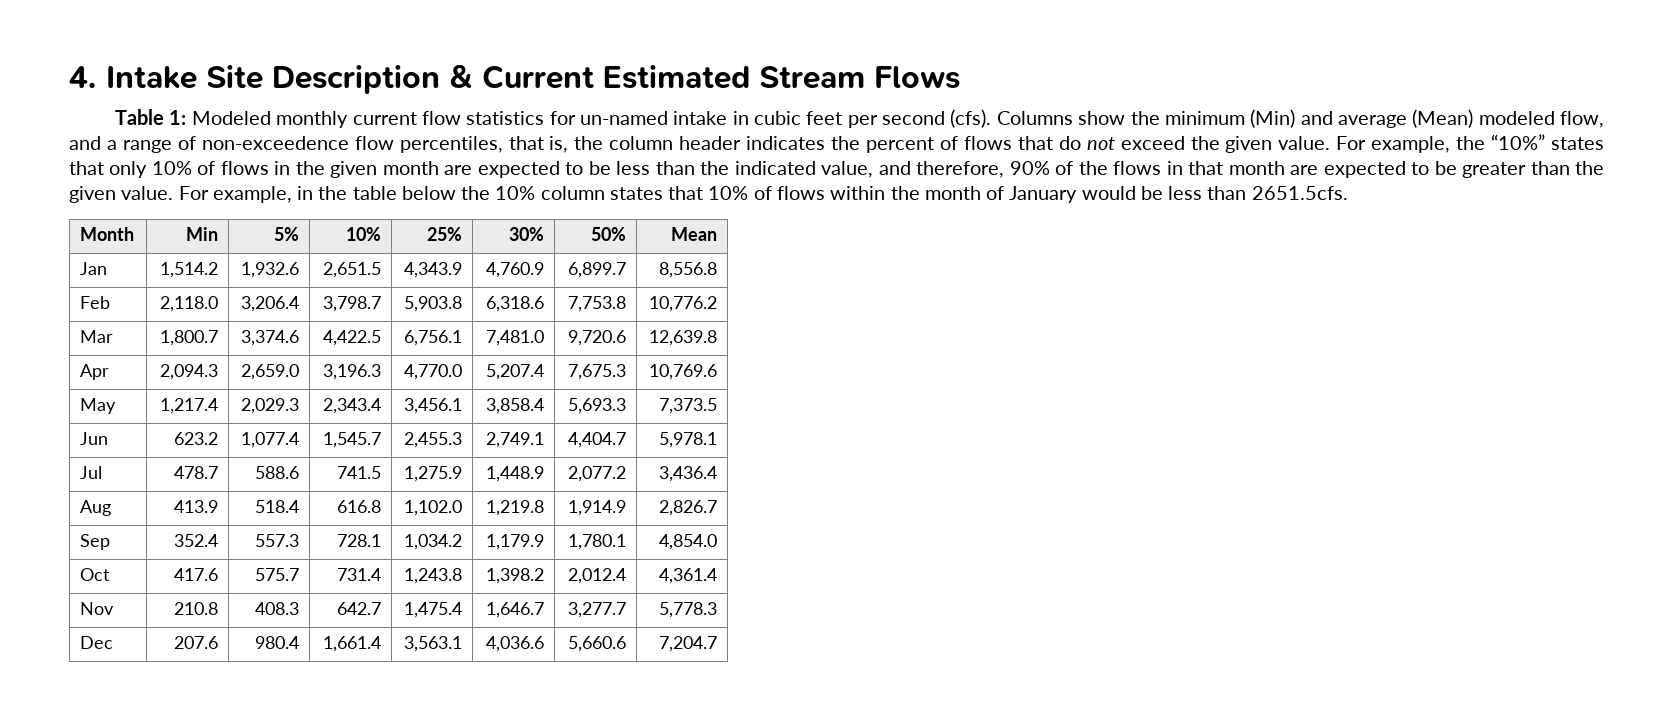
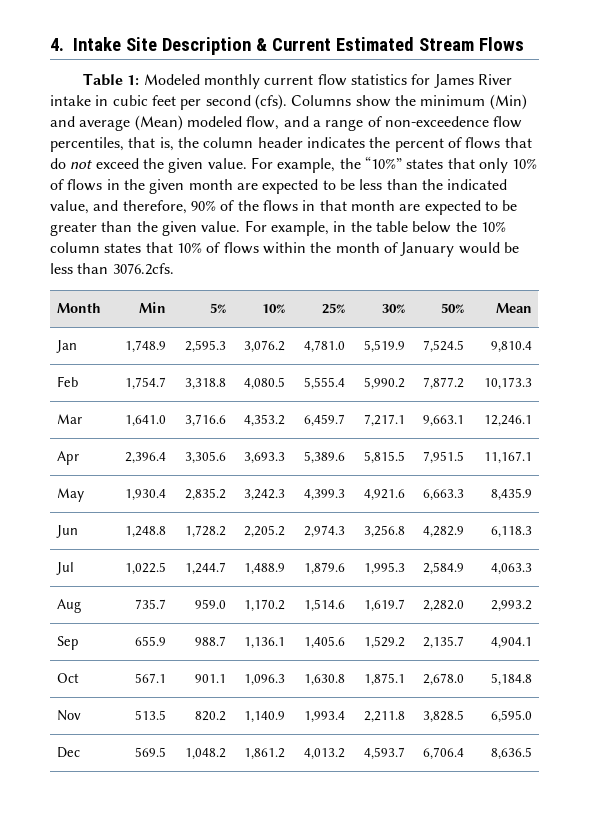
[579,111,668,125] un-named -> [433,74,513,88] James River
[1251,186,1348,200] 2651.5cfs. -> [112,263,174,275] 3076.2cfs.
[159,262,218,278] [240,262,299,278] [322,262,381,278] [403,262,462,278] [485,262,544,278] [567,262,626,278] [658,262,717,278] [80,296,111,309] [159,296,218,312] [240,296,299,312] [322,296,381,312] [403,296,462,312] [485,296,544,312] [567,296,626,312] [648,296,717,312] [80,330,114,343] [159,330,218,346] [240,330,299,346] [322,330,381,346] [403,330,462,346] [485,330,544,346] [567,330,626,346] [648,330,717,346] [80,364,110,380] [159,364,218,380] [240,364,299,380] [322,364,381,380] [403,364,462,380] [485,364,544,380] [567,364,626,380] [648,364,717,380] [80,398,117,414] [159,398,218,414] [240,398,299,414] [322,398,381,414] [403,398,462,414] [485,398,544,414] [567,398,626,414] [658,398,717,414] [80,432,109,445] [173,432,218,445] [240,432,299,448] [322,432,381,448] [403,432,462,448] [485,432,544,448] [567,432,626,448] [658,432,717,448] [80,466,103,479] [173,466,218,479] [254,466,299,479] [336,466,381,479] [403,466,462,482] [485,466,544,482] [567,466,626,482] [658,466,717,482] [80,500,112,516] [173,500,218,513] [254,500,299,513] [336,500,381,513] [403,500,462,516] [485,500,544,516] [567,500,626,516] [658,500,717,516] [80,534,111,550] [173,534,218,547] [254,534,299,547] [336,534,381,547] [403,534,462,550] [485,534,544,550] [567,534,626,550] [658,534,717,550] [80,568,111,581] [173,568,218,581] [254,568,299,581] [336,568,381,581] [403,568,462,584] [485,568,544,584] [567,568,626,584] [658,568,717,584] [80,602,115,615] [173,602,218,615] [254,602,299,615] [336,602,381,615] [403,602,462,618] [485,602,544,618] [567,602,626,618] [658,602,717,618] [80,636,114,649] [173,636,218,649] [254,636,299,649] [322,636,381,652] [403,636,462,652] [485,636,544,652] [567,636,626,652] [658,636,717,652] 1,514.2 | 1,932.6 | 2,651.5 | 4,343.9 | 4,760.9 | 6,899.7 | 8,556.8 // Feb | 2,118.0 | 3,206.4 | 3,798.7 | 5,903.8 | 6,318.6 | 7,753.8 | 10,776.2 // Mar | 1,800.7 | 3,374.6 | 4,422.5 | 6,756.1 | 7,481.0 | 9,720.6 | 12,639.8 // Apr | 2,094.3 | 2,659.0 | 3,196.3 | 4,770.0 | 5,207.4 | 7,675.3 | 10,769.6 // May | 1,217.4 | 2,029.3 | 2,343.4 | 3,456.1 | 3,858.4 | 5,693.3 | 7,373.5 // Jun | 623.2 | 1,077.4 | 1,545.7 | 2,455.3 | 2,749.1 | 4,404.7 | 5,978.1 // Jul | 478.7 | 588.6 | 741.5 | 1,275.9 | 1,448.9 | 2,077.2 | 3,436.4 // Aug | 413.9 | 518.4 | 616.8 | 1,102.0 | 1,219.8 | 1,914.9 | 2,826.7 // Sep | 352.4 | 557.3 | 728.1 | 1,034.2 | 1,179.9 | 1,780.1 | 4,854.0 // Oct | 417.6 | 575.7 | 731.4 | 1,243.8 | 1,398.2 | 2,012.4 | 4,361.4 // Nov | 210.8 | 408.3 | 642.7 | 1,475.4 | 1,646.7 | 3,277.7 | 5,778.3 // Dec | 207.6 | 980.4 | 1,661.4 | 3,563.1 | 4,036.6 | 5,660.6 | 7,204.7 -> [124,340,166,353] [184,340,226,353] [243,340,285,353] [303,340,345,353] [363,340,405,353] [422,340,464,353] [490,341,532,353] [57,376,79,387] [124,377,166,390] [184,378,226,390] [243,377,285,390] [303,377,345,390] [363,377,405,390] [422,377,464,390] [483,377,532,390] [57,414,83,424] [124,415,166,427] [184,414,226,427] [243,414,285,427] [303,414,345,427] [363,414,405,427] [422,415,464,427] [483,415,532,427] [57,451,80,465] [124,452,166,464] [184,451,226,464] [243,452,285,464] [303,451,345,464] [363,451,405,464] [422,451,464,464] [483,451,532,464] [57,488,85,502] [124,489,166,501] [184,488,226,501] [243,489,285,501] [303,489,345,501] [363,489,405,501] [422,489,464,501] [490,488,532,501] [56,525,79,538] [124,526,166,538] [184,525,226,538] [243,525,285,538] [303,525,345,538] [363,525,405,538] [422,526,464,538] [490,526,532,538] [56,562,75,575] [124,562,166,575] [184,562,226,575] [243,563,285,575] [303,562,345,575] [363,562,405,575] [422,562,464,575] [490,563,532,575] [57,599,82,613] [134,599,166,609] [194,599,226,609] [243,599,285,612] [303,599,345,612] [363,599,405,612] [422,600,464,612] [490,600,532,612] [57,636,80,650] [134,636,166,646] [194,636,226,646] [243,637,285,649] [303,636,345,649] [363,636,405,649] [422,636,464,649] [490,637,532,649] [57,673,80,683] [134,673,166,683] [194,674,226,683] [243,674,285,686] [303,674,345,686] [363,673,405,686] [422,673,464,686] [490,673,532,686] [57,710,82,721] [134,710,166,720] [194,711,226,721] [243,711,285,723] [303,711,345,723] [363,711,405,723] [422,710,464,723] [490,710,532,723] [57,747,81,758] [134,747,166,757] [184,748,226,760] [243,748,285,760] [303,748,345,760] [363,747,405,760] [422,747,464,760] [490,747,532,760] 1,748.9 | 2,595.3 | 3,076.2 | 4,781.0 | 5,519.9 | 7,524.5 | 9,810.4 // Feb | 1,754.7 | 3,318.8 | 4,080.5 | 5,555.4 | 5,990.2 | 7,877.2 | 10,173.3 // Mar | 1,641.0 | 3,716.6 | 4,353.2 | 6,459.7 | 7,217.1 | 9,663.1 | 12,246.1 // Apr | 2,396.4 | 3,305.6 | 3,693.3 | 5,389.6 | 5,815.5 | 7,951.5 | 11,167.1 // May | 1,930.4 | 2,835.2 | 3,242.3 | 4,399.3 | 4,921.6 | 6,663.3 | 8,435.9 // Jun | 1,248.8 | 1,728.2 | 2,205.2 | 2,974.3 | 3,256.8 | 4,282.9 | 6,118.3 // Jul | 1,022.5 | 1,244.7 | 1,488.9 | 1,879.6 | 1,995.3 | 2,584.9 | 4,063.3 // Aug | 735.7 | 959.0 | 1,170.2 | 1,514.6 | 1,619.7 | 2,282.0 | 2,993.2 // Sep | 655.9 | 988.7 | 1,136.1 | 1,405.6 | 1,529.2 | 2,135.7 | 4,904.1 // Oct | 567.1 | 901.1 | 1,096.3 | 1,630.8 | 1,875.1 | 2,678.0 | 5,184.8 // Nov | 513.5 | 820.2 | 1,140.9 | 1,993.4 | 2,211.8 | 3,828.5 | 6,595.0 // Dec | 569.5 | 1,048.2 | 1,861.2 | 4,013.2 | 4,593.7 | 6,706.4 | 8,636.5

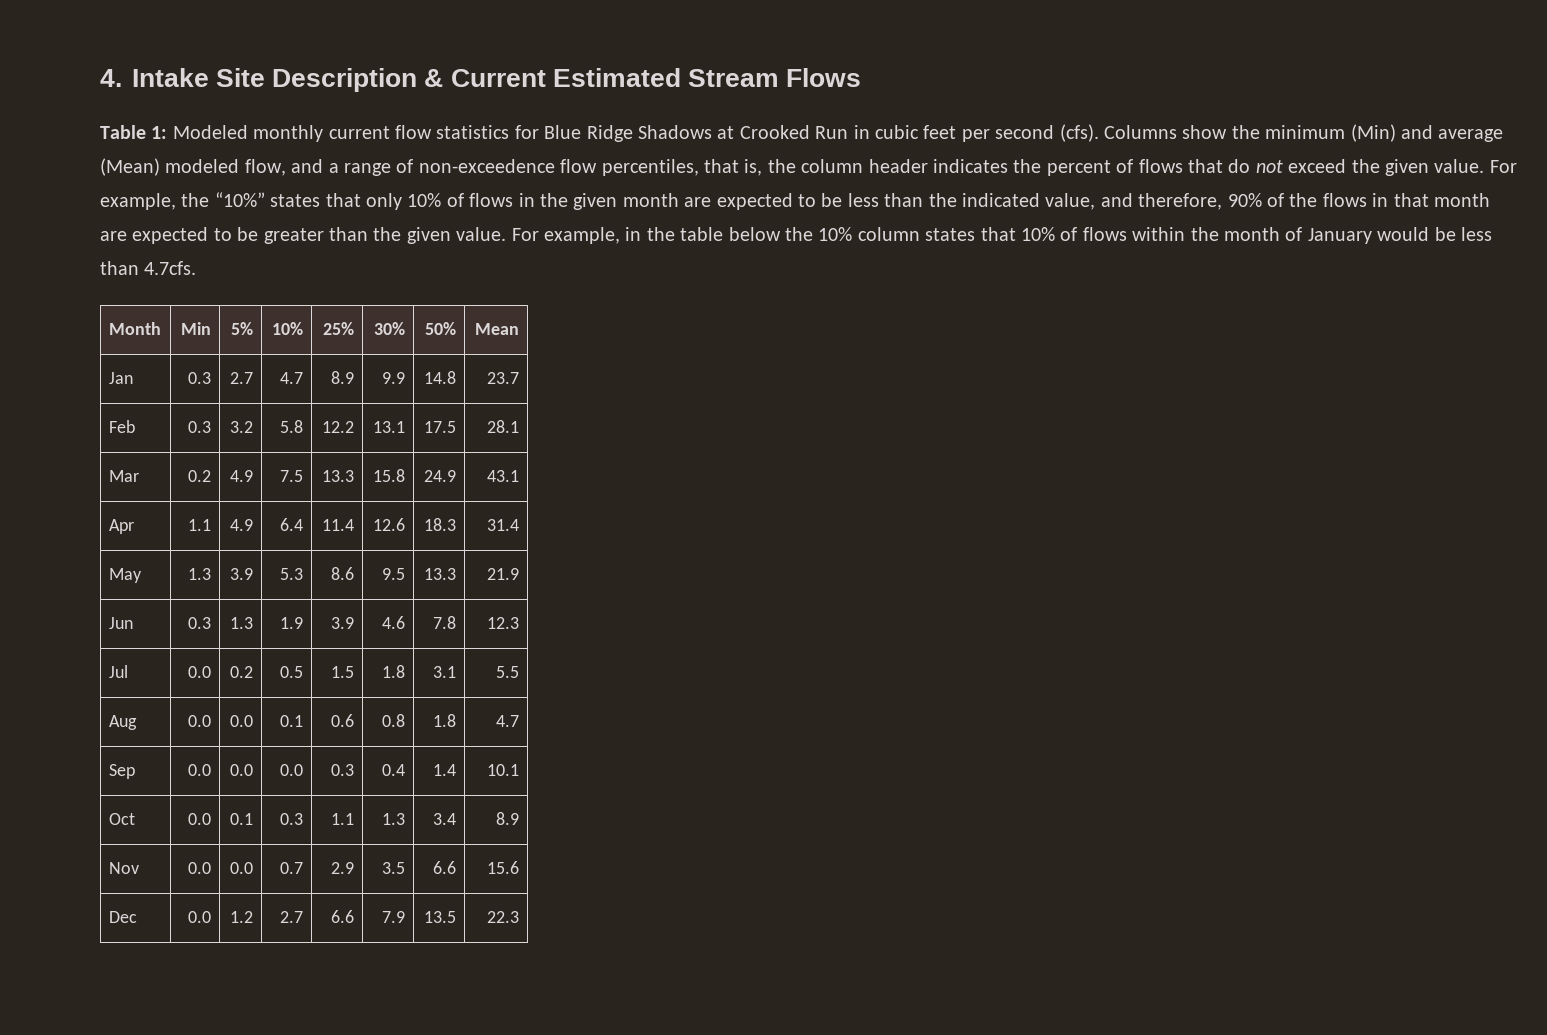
[433,74,513,88] [50,95,91,106] James River intake -> [544,125,849,142] Blue Ridge Shadows at Crooked Run
[112,263,174,275] 3076.2cfs. -> [144,261,197,275] 4.7cfs.
[124,340,166,353] [184,340,226,353] [243,340,285,353] [303,340,345,353] [363,340,405,353] [422,340,464,353] [490,341,532,353] [57,376,79,387] [124,377,166,390] [184,378,226,390] [243,377,285,390] [303,377,345,390] [363,377,405,390] [422,377,464,390] [483,377,532,390] [57,414,83,424] [124,415,166,427] [184,414,226,427] [243,414,285,427] [303,414,345,427] [363,414,405,427] [422,415,464,427] [483,415,532,427] [57,451,80,465] [124,452,166,464] [184,451,226,464] [243,452,285,464] [303,451,345,464] [363,451,405,464] [422,451,464,464] [483,451,532,464] [57,488,85,502] [124,489,166,501] [184,488,226,501] [243,489,285,501] [303,489,345,501] [363,489,405,501] [422,489,464,501] [490,488,532,501] [56,525,79,538] [124,526,166,538] [184,525,226,538] [243,525,285,538] [303,525,345,538] [363,525,405,538] [422,526,464,538] [490,526,532,538] [56,562,75,575] [124,562,166,575] [184,562,226,575] [243,563,285,575] [303,562,345,575] [363,562,405,575] [422,562,464,575] [490,563,532,575] [57,599,82,613] [134,599,166,609] [194,599,226,609] [243,599,285,612] [303,599,345,612] [363,599,405,612] [422,600,464,612] [490,600,532,612] [57,636,80,650] [134,636,166,646] [194,636,226,646] [243,637,285,649] [303,636,345,649] [363,636,405,649] [422,636,464,649] [490,637,532,649] [57,673,80,683] [134,673,166,683] [194,674,226,683] [243,674,285,686] [303,674,345,686] [363,673,405,686] [422,673,464,686] [490,673,532,686] [57,710,82,721] [134,710,166,720] [194,711,226,721] [243,711,285,723] [303,711,345,723] [363,711,405,723] [422,710,464,723] [490,710,532,723] [57,747,81,758] [134,747,166,757] [184,748,226,760] [243,748,285,760] [303,748,345,760] [363,747,405,760] [422,747,464,760] [490,747,532,760] 1,748.9 | 2,595.3 | 3,076.2 | 4,781.0 | 5,519.9 | 7,524.5 | 9,810.4 // Feb | 1,754.7 | 3,318.8 | 4,080.5 | 5,555.4 | 5,990.2 | 7,877.2 | 10,173.3 // Mar | 1,641.0 | 3,716.6 | 4,353.2 | 6,459.7 | 7,217.1 | 9,663.1 | 12,246.1 // Apr | 2,396.4 | 3,305.6 | 3,693.3 | 5,389.6 | 5,815.5 | 7,951.5 | 11,167.1 // May | 1,930.4 | 2,835.2 | 3,242.3 | 4,399.3 | 4,921.6 | 6,663.3 | 8,435.9 // Jun | 1,248.8 | 1,728.2 | 2,205.2 | 2,974.3 | 3,256.8 | 4,282.9 | 6,118.3 // Jul | 1,022.5 | 1,244.7 | 1,488.9 | 1,879.6 | 1,995.3 | 2,584.9 | 4,063.3 // Aug | 735.7 | 959.0 | 1,170.2 | 1,514.6 | 1,619.7 | 2,282.0 | 2,993.2 // Sep | 655.9 | 988.7 | 1,136.1 | 1,405.6 | 1,529.2 | 2,135.7 | 4,904.1 // Oct | 567.1 | 901.1 | 1,096.3 | 1,630.8 | 1,875.1 | 2,678.0 | 5,184.8 // Nov | 513.5 | 820.2 | 1,140.9 | 1,993.4 | 2,211.8 | 3,828.5 | 6,595.0 // Dec | 569.5 | 1,048.2 | 1,861.2 | 4,013.2 | 4,593.7 | 6,706.4 | 8,636.5 -> [188,372,212,384] [230,372,254,384] [280,372,304,384] [331,371,355,384] [382,372,406,384] [424,371,457,384] [487,372,520,384] [108,420,135,433] [188,421,212,433] [230,421,254,433] [280,420,304,433] [322,421,355,433] [373,421,406,433] [424,421,457,433] [487,420,520,433] [108,470,139,482] [188,470,212,482] [230,470,254,482] [280,470,304,482] [322,470,355,482] [373,469,406,482] [424,470,457,482] [487,470,520,482] [108,519,134,534] [188,519,212,531] [230,519,254,531] [280,518,304,531] [322,519,355,531] [373,518,406,531] [424,518,457,531] [487,519,520,531] [108,568,142,583] [188,568,212,580] [230,568,254,580] [280,568,304,580] [331,567,355,580] [382,568,406,580] [424,568,457,580] [487,568,520,580] [108,617,133,629] [188,617,212,629] [230,617,254,629] [280,617,304,629] [331,617,355,629] [382,616,406,629] [433,616,457,629] [487,617,520,629] [108,665,128,678] [188,666,212,678] [230,666,254,678] [280,666,304,678] [331,666,355,678] [382,665,406,678] [433,666,457,678] [496,666,520,678] [108,715,137,730] [188,715,212,727] [230,715,254,727] [280,715,304,727] [331,714,355,727] [382,714,406,727] [433,714,457,727] [496,715,520,727] [108,764,135,779] [188,764,212,776] [230,764,254,776] [280,764,304,776] [331,764,355,776] [382,764,406,776] [433,764,457,776] [487,764,520,776] [108,813,135,825] [188,813,212,825] [230,813,254,825] [280,813,304,825] [331,813,355,825] [382,813,406,825] [433,813,457,825] [496,812,520,825] [108,862,139,874] [188,862,212,874] [230,862,254,874] [280,862,304,874] [331,862,355,874] [382,862,406,874] [433,861,457,874] [487,861,520,874] [108,911,137,923] [188,911,212,923] [230,911,254,923] [280,911,304,923] [331,910,355,923] [382,911,406,923] [424,911,457,923] [487,911,520,923] 0.3 | 2.7 | 4.7 | 8.9 | 9.9 | 14.8 | 23.7 // Feb | 0.3 | 3.2 | 5.8 | 12.2 | 13.1 | 17.5 | 28.1 // Mar | 0.2 | 4.9 | 7.5 | 13.3 | 15.8 | 24.9 | 43.1 // Apr | 1.1 | 4.9 | 6.4 | 11.4 | 12.6 | 18.3 | 31.4 // May | 1.3 | 3.9 | 5.3 | 8.6 | 9.5 | 13.3 | 21.9 // Jun | 0.3 | 1.3 | 1.9 | 3.9 | 4.6 | 7.8 | 12.3 // Jul | 0.0 | 0.2 | 0.5 | 1.5 | 1.8 | 3.1 | 5.5 // Aug | 0.0 | 0.0 | 0.1 | 0.6 | 0.8 | 1.8 | 4.7 // Sep | 0.0 | 0.0 | 0.0 | 0.3 | 0.4 | 1.4 | 10.1 // Oct | 0.0 | 0.1 | 0.3 | 1.1 | 1.3 | 3.4 | 8.9 // Nov | 0.0 | 0.0 | 0.7 | 2.9 | 3.5 | 6.6 | 15.6 // Dec | 0.0 | 1.2 | 2.7 | 6.6 | 7.9 | 13.5 | 22.3

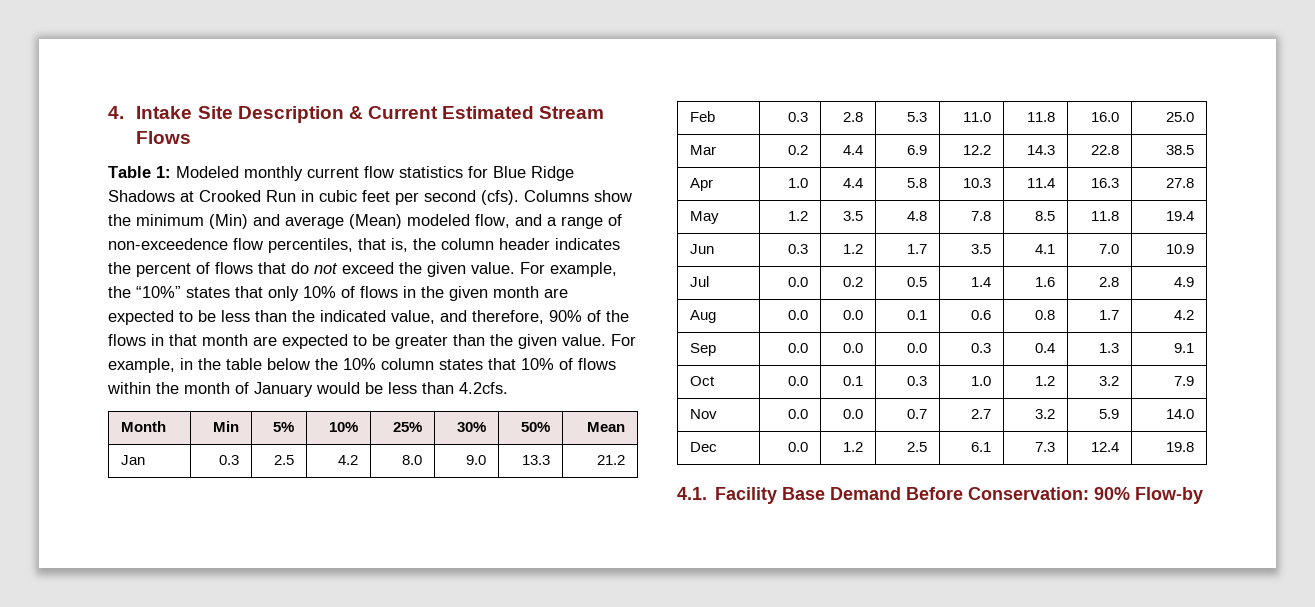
[144,261,197,275] 4.7cfs. -> [459,382,508,394] 4.2cfs.
[230,372,254,384] [280,372,304,384] [331,371,355,384] [382,372,406,384] [424,371,457,384] [487,372,520,384] [108,420,135,433] [188,421,212,433] [230,421,254,433] [280,420,304,433] [322,421,355,433] [373,421,406,433] [424,421,457,433] [487,420,520,433] [108,470,139,482] [188,470,212,482] [230,470,254,482] [280,470,304,482] [322,470,355,482] [373,469,406,482] [424,470,457,482] [487,470,520,482] [108,519,134,534] [188,519,212,531] [230,519,254,531] [280,518,304,531] [322,519,355,531] [373,518,406,531] [424,518,457,531] [487,519,520,531] [108,568,142,583] [188,568,212,580] [230,568,254,580] [280,568,304,580] [331,567,355,580] [382,568,406,580] [424,568,457,580] [487,568,520,580] [108,617,133,629] [188,617,212,629] [230,617,254,629] [280,617,304,629] [331,617,355,629] [382,616,406,629] [433,616,457,629] [487,617,520,629] 2.7 | 4.7 | 8.9 | 9.9 | 14.8 | 23.7 // Feb | 0.3 | 3.2 | 5.8 | 12.2 | 13.1 | 17.5 | 28.1 // Mar | 0.2 | 4.9 | 7.5 | 13.3 | 15.8 | 24.9 | 43.1 // Apr | 1.1 | 4.9 | 6.4 | 11.4 | 12.6 | 18.3 | 31.4 // May | 1.3 | 3.9 | 5.3 | 8.6 | 9.5 | 13.3 | 21.9 // Jun | 0.3 | 1.3 | 1.9 | 3.9 | 4.6 | 7.8 | 12.3 -> [274,455,295,465] [338,455,359,465] [402,455,423,465] [466,455,487,465] [522,455,551,465] [597,455,626,465] [689,111,715,122] [788,112,809,122] [843,112,864,122] [907,112,928,122] [963,112,992,122] [1027,112,1056,122] [1091,112,1120,122] [1166,112,1195,122] [689,145,716,155] [788,145,809,155] [843,145,864,155] [907,145,928,155] [963,145,992,155] [1027,145,1056,155] [1091,145,1120,155] [1166,145,1195,155] [689,178,713,191] [788,178,809,188] [843,178,864,188] [907,178,928,188] [963,178,992,188] [1027,178,1056,188] [1091,178,1120,188] [1166,178,1195,188] [689,211,719,224] [788,211,809,221] [843,211,864,221] [907,211,928,221] [971,211,992,221] [1035,211,1056,221] [1091,211,1120,221] [1166,211,1195,221] [689,244,714,254] [788,244,809,254] [843,244,864,254] [907,244,928,254] [971,244,992,254] [1035,244,1056,254] [1099,244,1120,254] [1166,244,1195,254] 2.5 | 4.2 | 8.0 | 9.0 | 13.3 | 21.2 // Feb | 0.3 | 2.8 | 5.3 | 11.0 | 11.8 | 16.0 | 25.0 // Mar | 0.2 | 4.4 | 6.9 | 12.2 | 14.3 | 22.8 | 38.5 // Apr | 1.0 | 4.4 | 5.8 | 10.3 | 11.4 | 16.3 | 27.8 // May | 1.2 | 3.5 | 4.8 | 7.8 | 8.5 | 11.8 | 19.4 // Jun | 0.3 | 1.2 | 1.7 | 3.5 | 4.1 | 7.0 | 10.9
[331,666,355,678] [382,665,406,678] [433,666,457,678] [496,666,520,678] 1.5 | 1.8 | 3.1 | 5.5 -> [971,277,992,287] [1035,277,1056,287] [1099,277,1120,287] [1174,277,1195,287] 1.4 | 1.6 | 2.8 | 4.9
[433,714,457,727] [496,715,520,727] 1.8 | 4.7 -> [1099,310,1120,320] [1174,310,1195,320] 1.7 | 4.2
[433,764,457,776] [487,764,520,776] 1.4 | 10.1 -> [1099,343,1120,353] [1174,343,1195,353] 1.3 | 9.1
[331,813,355,825] [382,813,406,825] [433,813,457,825] [496,812,520,825] 1.1 | 1.3 | 3.4 | 8.9 -> [971,376,992,386] [1035,376,1056,386] [1099,376,1120,386] [1174,376,1195,386] 1.0 | 1.2 | 3.2 | 7.9
[331,862,355,874] [382,862,406,874] [433,861,457,874] [487,861,520,874] 2.9 | 3.5 | 6.6 | 15.6 -> [971,409,992,419] [1035,409,1056,419] [1099,409,1120,419] [1166,409,1195,419] 2.7 | 3.2 | 5.9 | 14.0
[280,911,304,923] [331,910,355,923] [382,911,406,923] [424,911,457,923] [487,911,520,923] 2.7 | 6.6 | 7.9 | 13.5 | 22.3 -> [907,442,928,452] [971,442,992,452] [1035,442,1056,452] [1091,442,1120,452] [1166,442,1195,452] [677,487,1204,504] 2.5 | 6.1 | 7.3 | 12.4 | 19.8 // 4.1. Facility Base Demand Before Conservation: 90% Flow-by

